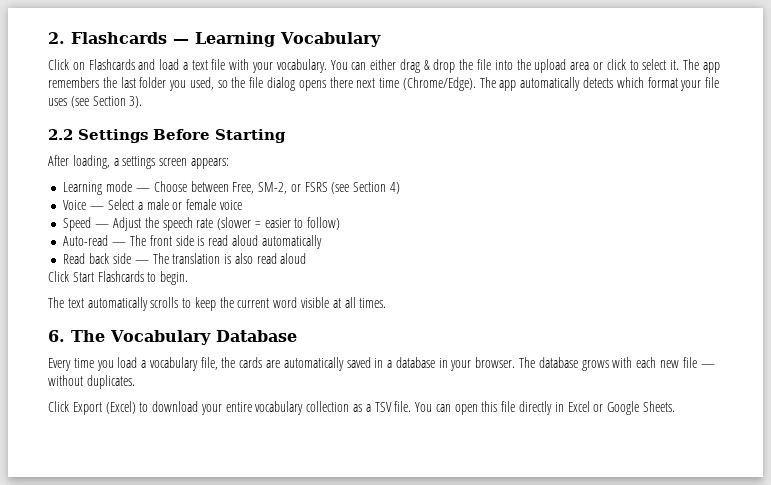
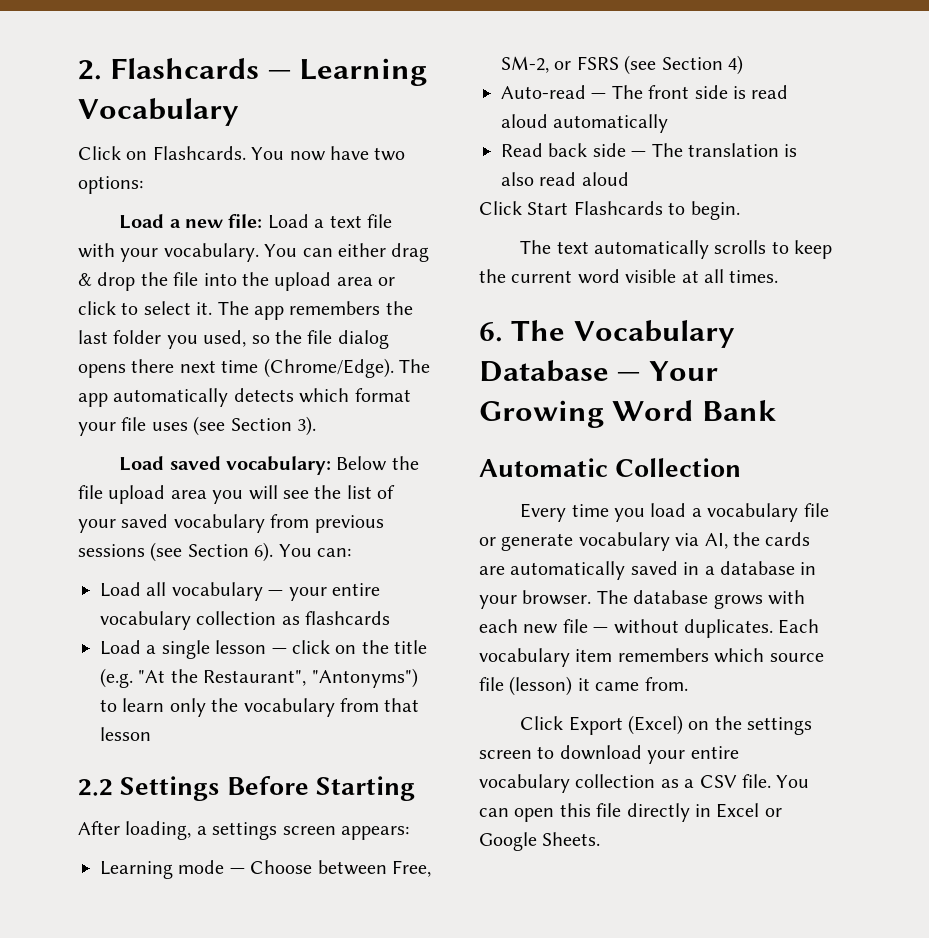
[88,59,180,70] Flashcards and load -> [152,146,406,161] [78,176,143,194] [119,214,309,229] Flashcards. You now have two options: // Load a new file: Load
(143, 102) none -> [119,456,419,475] [78,485,396,504] [78,514,384,533] [78,542,351,562] [100,582,380,601] [100,611,391,630] [100,640,428,659] [100,668,418,688] [100,698,420,717] [100,727,151,741] // Load saved vocabulary: Below the file upload area you will see the list of your saved vocabulary from previous sessions (see Section 6). You can: // Load all vocabulary — your entire vocabulary collection as flashcards // Load a single lesson — click on the title (e.g. "At the Restaurant", "Antonyms") to learn only the vocabulary from that lesson
[63,199,242,210] [63,217,341,231] // Voice — Select a male or female voice // Speed — Adjust the speech rate (slower = easier to follow) -> (743, 65) none
(297, 336) none -> [617,361,718,381] [479,400,776,428] [479,458,742,477] — Your Growing Word Bank // Automatic Collection
[200,357,218,370] file, -> [803,503,829,517] [479,532,728,551] file or generate vocabulary via AI,
(135, 382) none -> [778,619,820,634] [479,648,824,667] [479,676,688,696] Each vocabulary item remembers which source file (lesson) it came from.
(136, 407) none -> [688,716,813,735] [479,750,532,759] on the settings screen
[374,402,392,412] TSV -> [699,775,737,788] CSV

